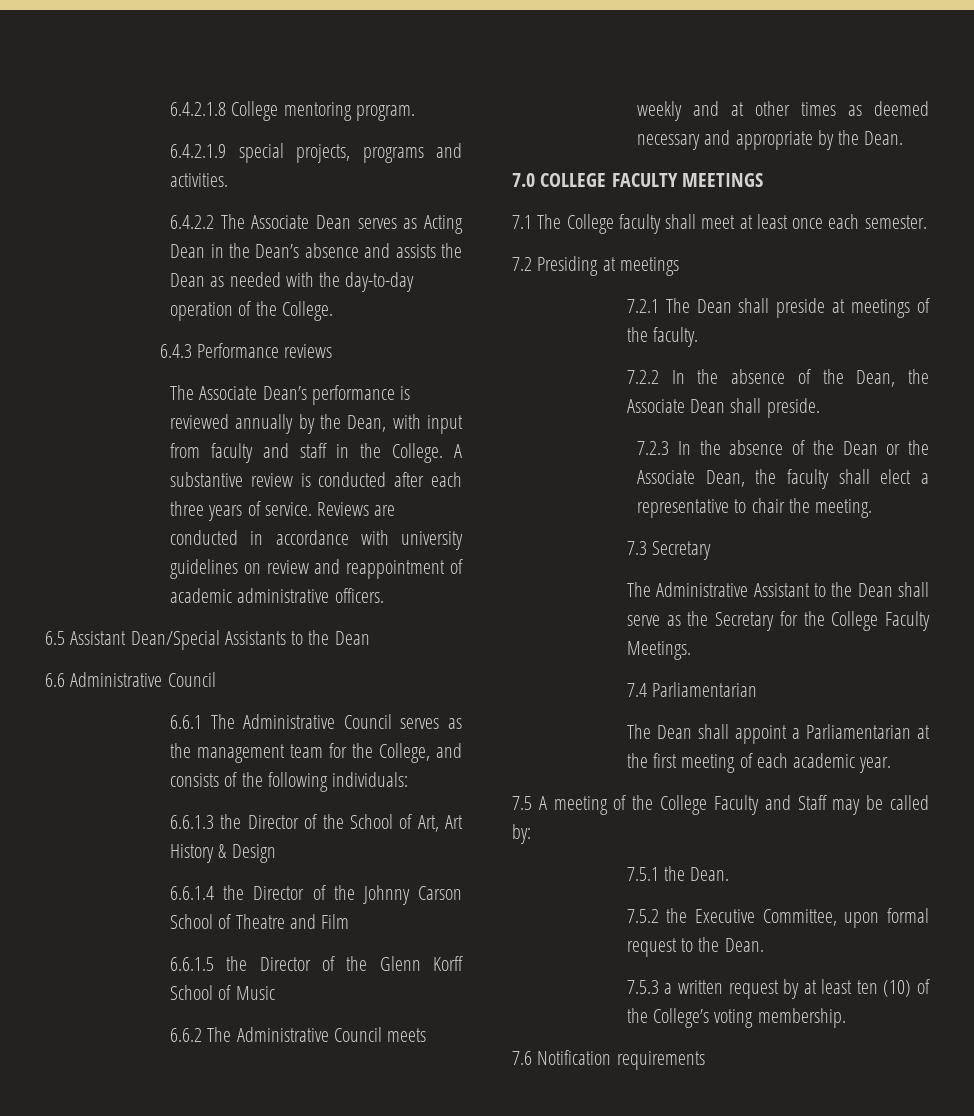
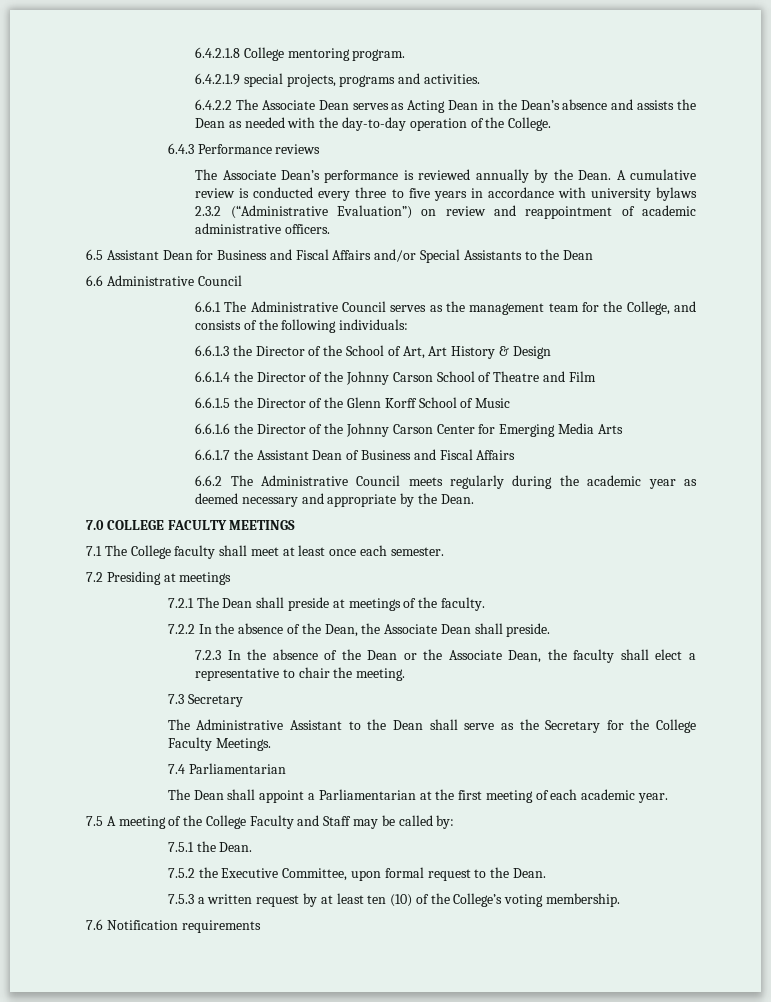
[347,414,463,434] [170,443,462,463] [170,472,462,487] [170,501,396,521] [170,530,463,550] [170,559,239,579] Dean, with input from faculty and staff in the College. A substantive review is conducted after each three years of service. Reviews are conducted in accordance with university guidelines -> [578,169,697,180] [195,187,697,201] [195,205,412,219] Dean. A cumulative review is conducted every three to five years in accordance with university bylaws 2.3.2 (“Administrative Evaluation”)
[130,630,220,650] Dean/Special -> [162,249,461,263] Dean for Business and Fiscal Affairs and/or Special
(275, 993) none -> [195,423,623,437] [195,449,516,460] // 6.6.1.6 the Director of the Johnny Carson Center for Emerging Media Arts // 6.6.1.7 the Assistant Dean of Business and Fiscal Affairs
[637,101,837,121] weekly and at other times -> [450,475,676,489] regularly during the academic year

